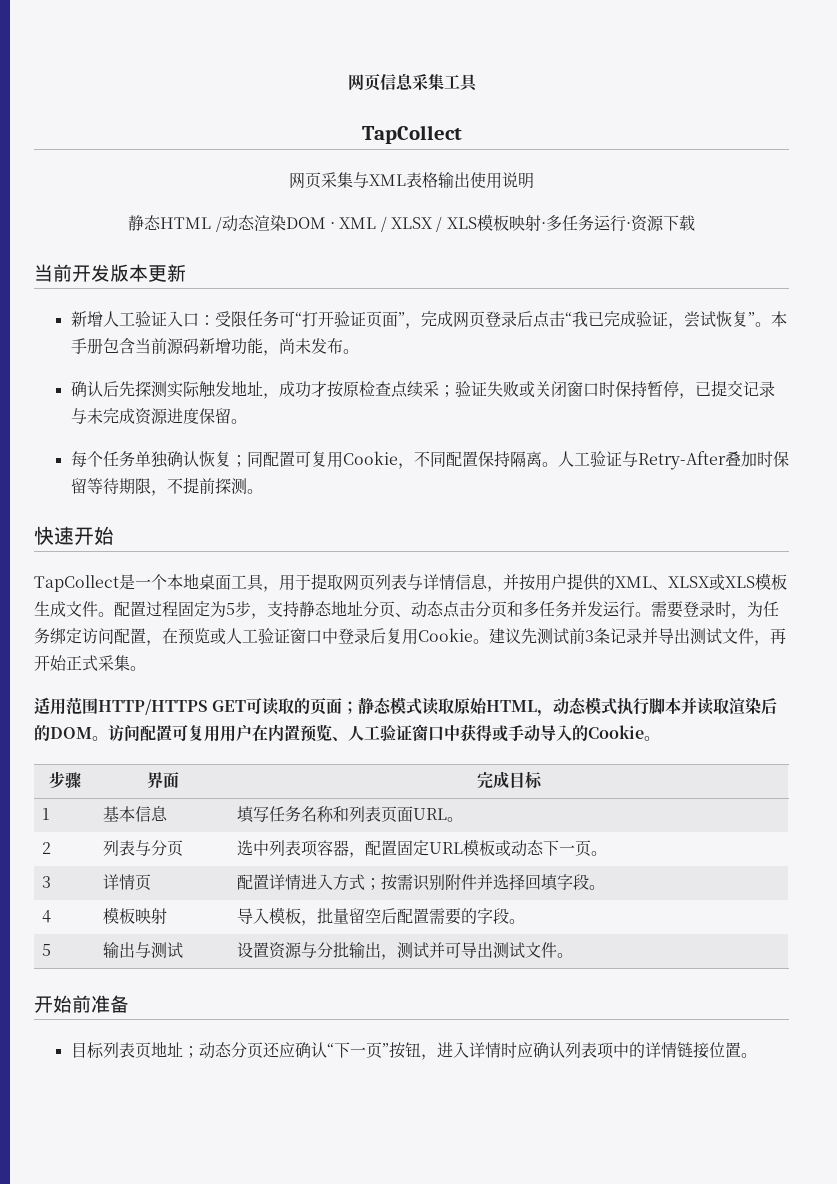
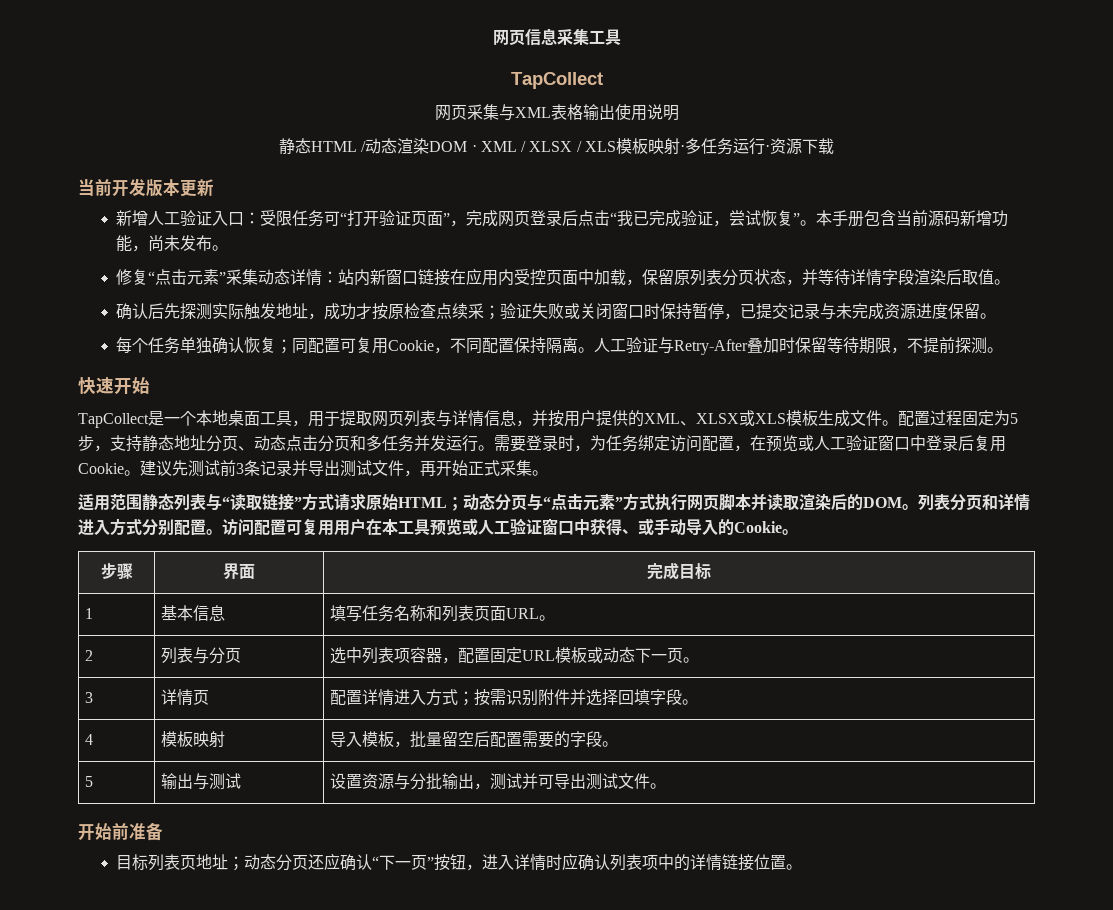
(359, 351) none -> [116,268,1011,286] // 修复“点击元素”采集动态详情：站内新窗口链接在应用内受控页面中加载，保留原列表分页状态，并等待详情字段渲染后取值。
[98,697,650,717] HTTP/HTTPS GET可读取的页面；静态模式读取原始HTML，动态模式执行 -> [142,493,719,511] 静态列表与“读取链接”方式请求原始HTML；动态分页与“点击元素”方式执行网页
(108, 738) none -> [918,493,1030,511] [78,518,222,536] 列表分页和详情进入方式分别配置。
[268,724,348,742] 内置预览、 -> [382,518,478,536] 本工具预览或
(492, 733) none -> [622,529,638,534] 、

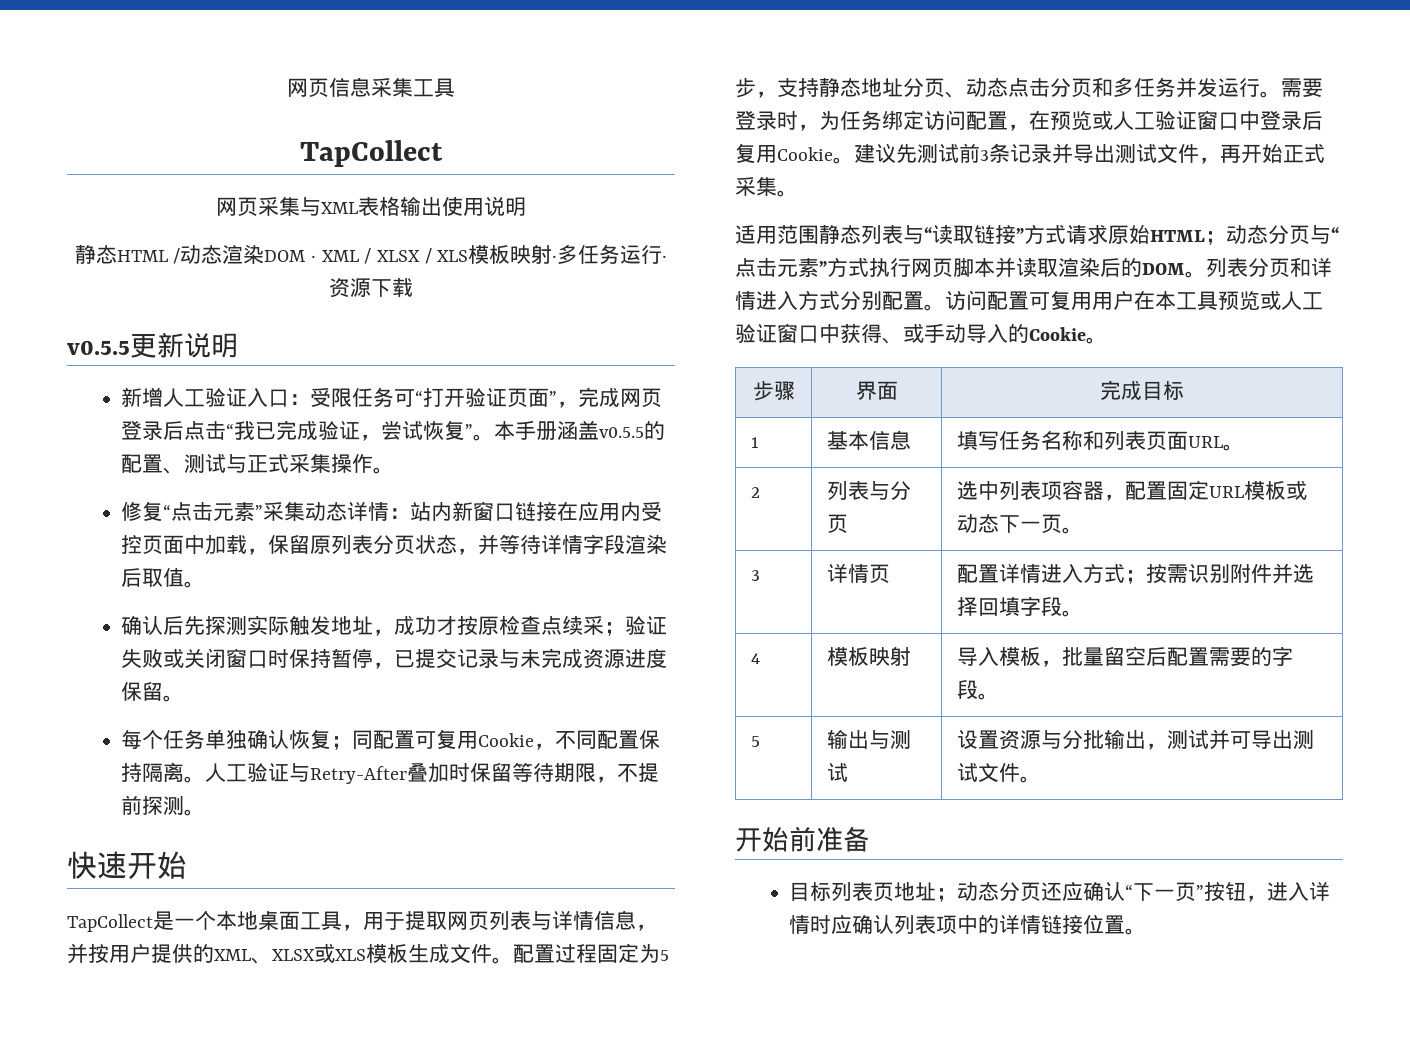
[78,178,180,197] 当前开发版本 -> [67,340,130,355] v0.5.5
(214, 187) none -> [184,332,238,358] 说明
[864,210,1009,227] [116,235,213,252] 包含当前源码新增功能，尚未发布 -> [557,420,666,440] [121,453,374,474] 涵盖v0.5.5的配置、测试与正式采集操作

